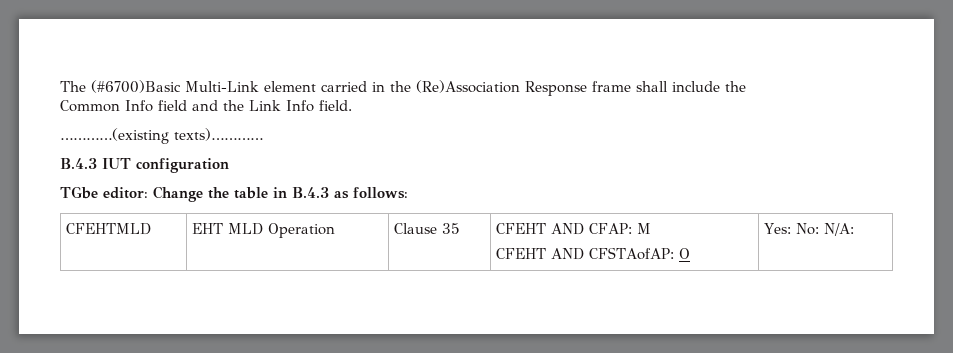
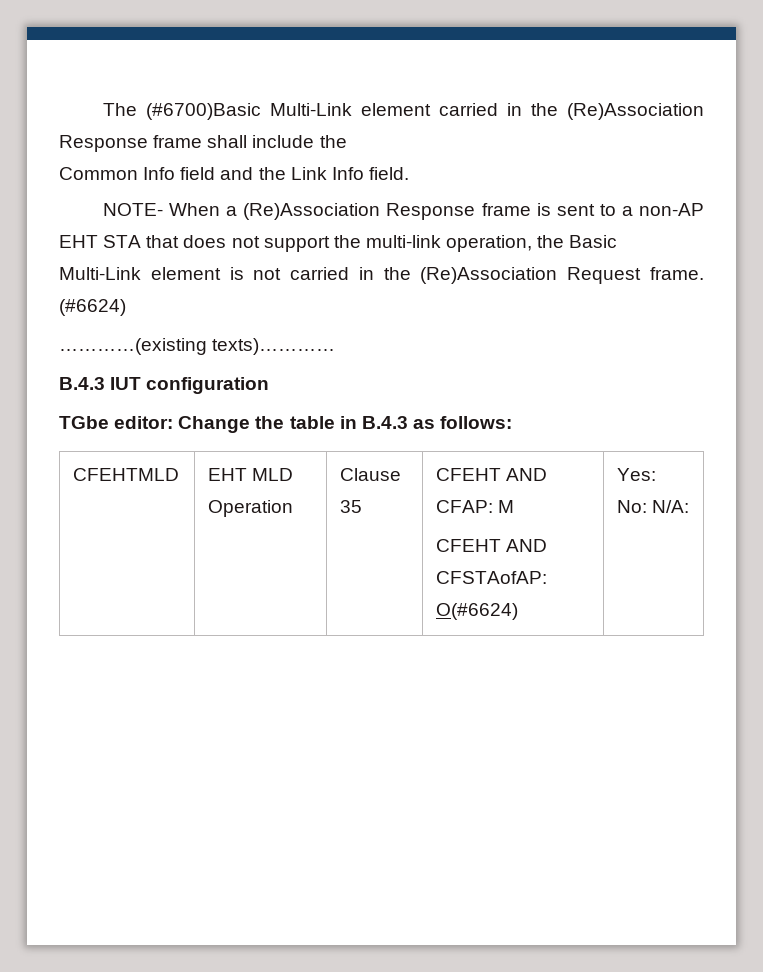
(352, 105) none -> [103,203,704,220] [59,235,618,252] [59,267,704,284] [59,299,126,316] // NOTE- When a (Re)Association Response frame is sent to a non-AP EHT STA that does not support the multi-link operation, the Basic Multi-Link element is not carried in the (Re)Association Request frame. (#6624)
[679,248,691,259] O -> [436,603,519,620] O(#6624)

